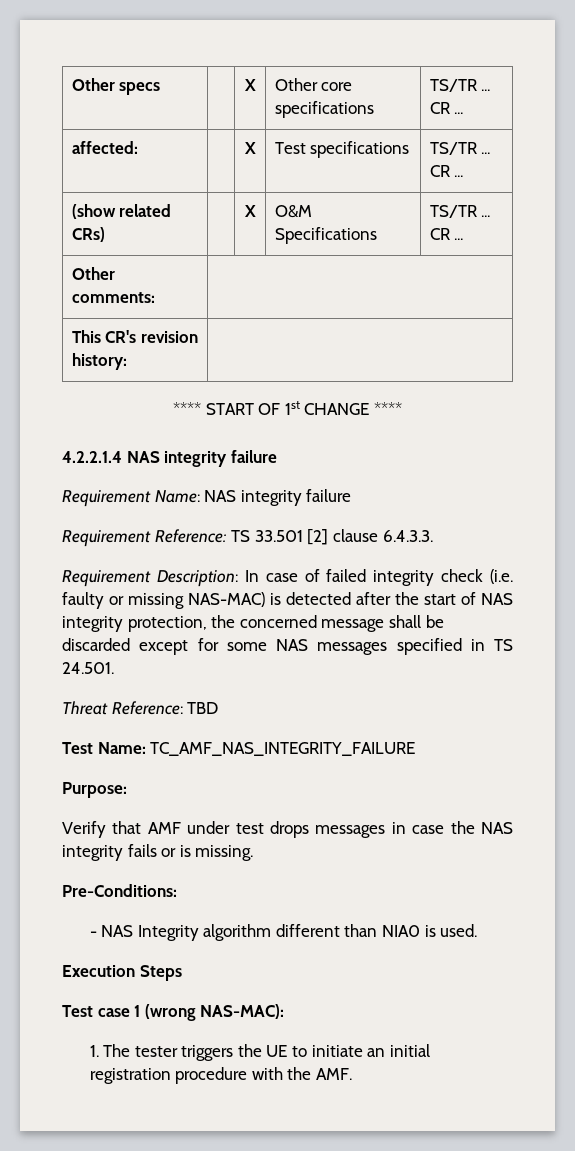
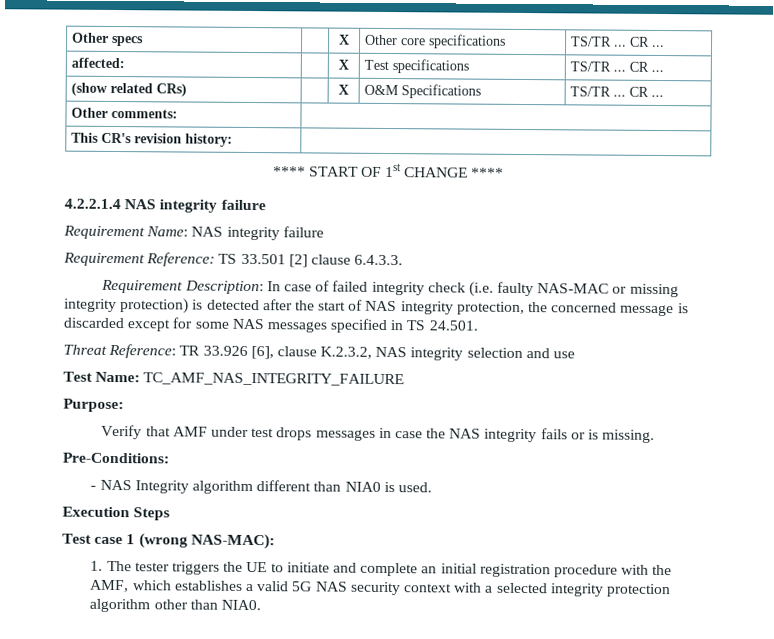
(104, 600) none -> [537,283,610,294] NAS-MAC
[188,592,265,607] NAS-MAC) -> [64,298,190,314] integrity protection)
[388,615,444,628] shall be -> [677,303,689,314] is
[187,702,219,714] TBD -> [179,345,576,361] TR 33.926 [6], clause K.2.3.2, NAS integrity selection and use
(363, 1051) none -> [332,562,419,577] and complete
[315,1068,352,1080] AMF. -> [89,579,671,598] [89,598,262,613] AMF, which establishes a valid 5G NAS security context with a selected integrity protection algorithm other than NIA0.

